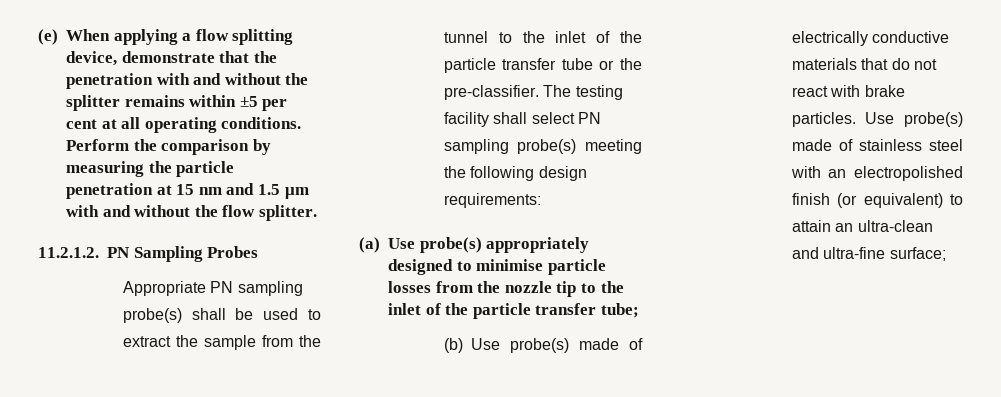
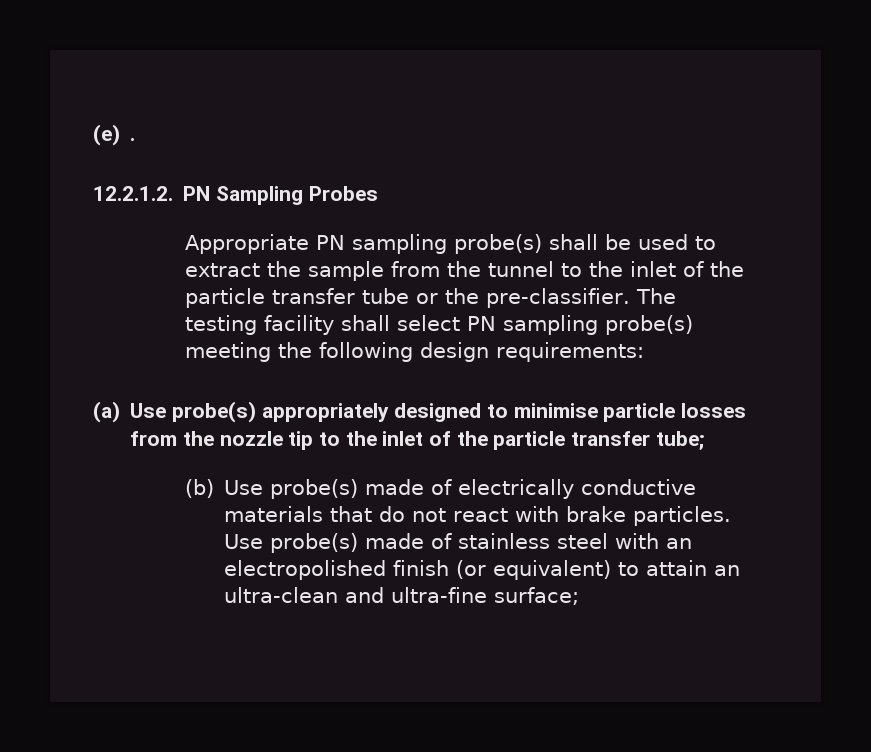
[66,29,294,45] [66,51,277,66] [66,73,309,89] [66,95,288,111] [66,117,302,133] [66,139,271,155] [66,161,235,177] [66,183,309,199] [66,205,317,221] [38,247,99,258] When applying a flow splitting device, demonstrate that the penetration with and without the splitter remains within ±5 per cent at all operating conditions. Perform the comparison by measuring the particle penetration at 15 nm and 1.5 μm with and without the flow splitter. // 11.2.1.2. -> [130,138,136,141] [93,186,173,201] . // 12.2.1.2.

